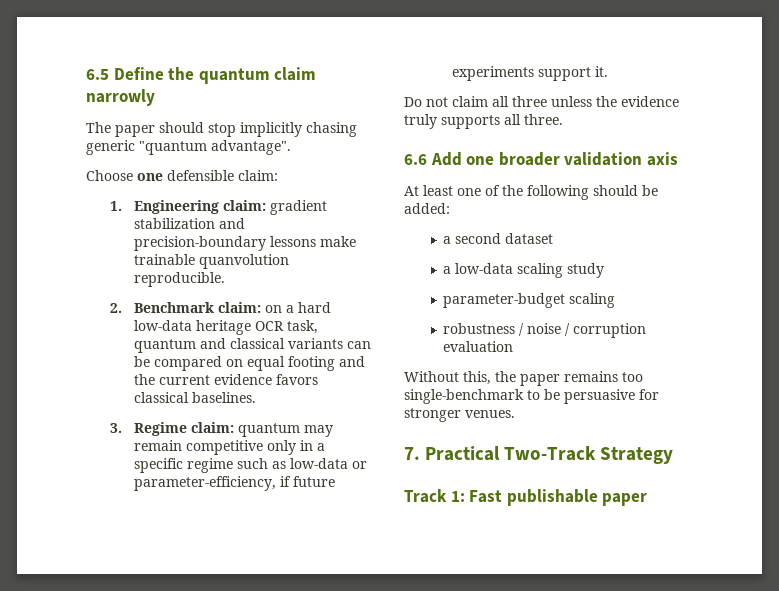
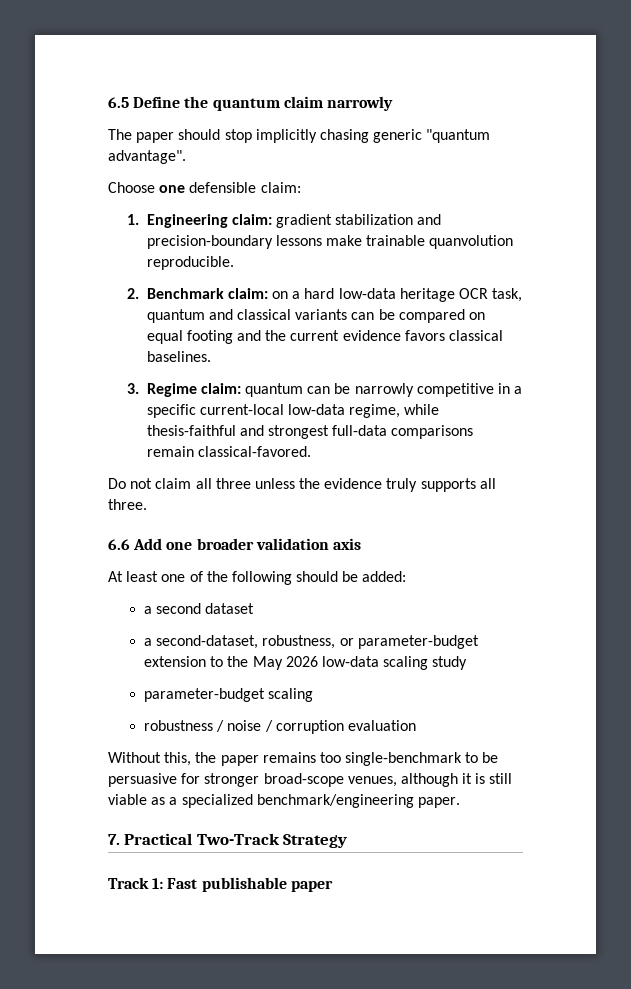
[303,425,333,437] [133,440,325,455] [133,458,367,473] [133,476,335,491] [451,66,608,81] may remain competitive only in a specific regime such as low-data or parameter-efficiency, if future experiments support it. -> [307,383,523,397] [146,404,440,418] [146,425,474,439] [146,446,311,457] can be narrowly competitive in a specific current-local low-data regime, while thesis-faithful and strongest full-data comparisons remain classical-favored.
(452, 270) none -> [156,635,479,649] [143,656,318,670] second-dataset, robustness, or parameter-budget extension to the May 2026
[465,410,515,418] venues. -> [263,773,513,787] [108,794,460,808] broad-scope venues, although it is still viable as a specialized benchmark/engineering paper.

